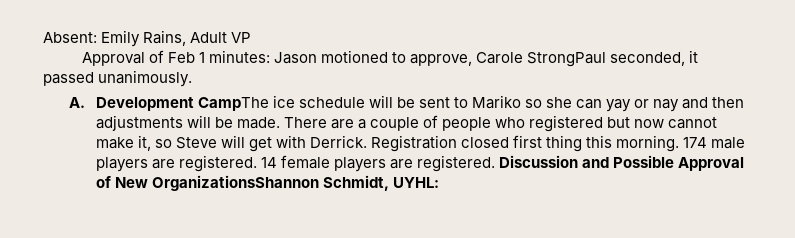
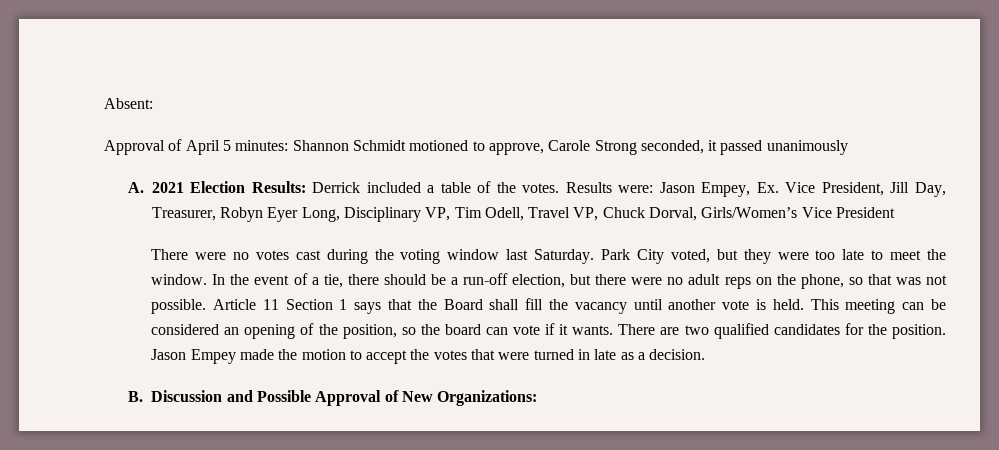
[101,30,252,47] [81,50,317,66] Emily Rains, Adult VP // Approval of Feb 1 minutes: Jason -> [104,139,406,155] // Approval of April 5 minutes: Shannon Schmidt
[527,52,607,67] StrongPaul -> [594,140,637,155] Strong
[98,70,193,87] unanimously. -> [766,140,848,155] unanimously
[95,95,745,112] [95,115,718,132] [95,135,746,152] [95,155,495,172] Development CampThe ice schedule will be sent to Mariko so she can yay or nay and then adjustments will be made. There are a couple of people who registered but now cannot make it, so Steve will get with Derrick. Registration closed first thing this morning. 174 male players are registered. 14 female players are registered. -> [151,181,947,197] [151,207,896,222] [151,249,946,264] [151,273,948,289] [151,298,947,314] [151,323,946,339] [151,349,706,364] [127,391,143,402] 2021 Election Results: Derrick included a table of the votes. Results were: Jason Empey, Ex. Vice President, Jill Day, Treasurer, Robyn Eyer Long, Disciplinary VP, Tim Odell, Travel VP, Chuck Dorval, Girls/Women’s Vice President // There were no votes cast during the voting window last Saturday. Park City voted, but they were too late to meet the window. In the event of a tie, there should be a run-off election, but there were no adult reps on the phone, so that was not possible. Article 11 Section 1 says that the Board shall fill the vacancy until another vote is held. This meeting can be considered an opening of the position, so the board can vote if it wants. There are two qualified candidates for the position. Jason Empey made the motion to accept the votes that were turned in late as a decision. // B.
[151,175,439,191] OrganizationsShannon Schmidt, UYHL: -> [437,390,538,406] Organizations:

